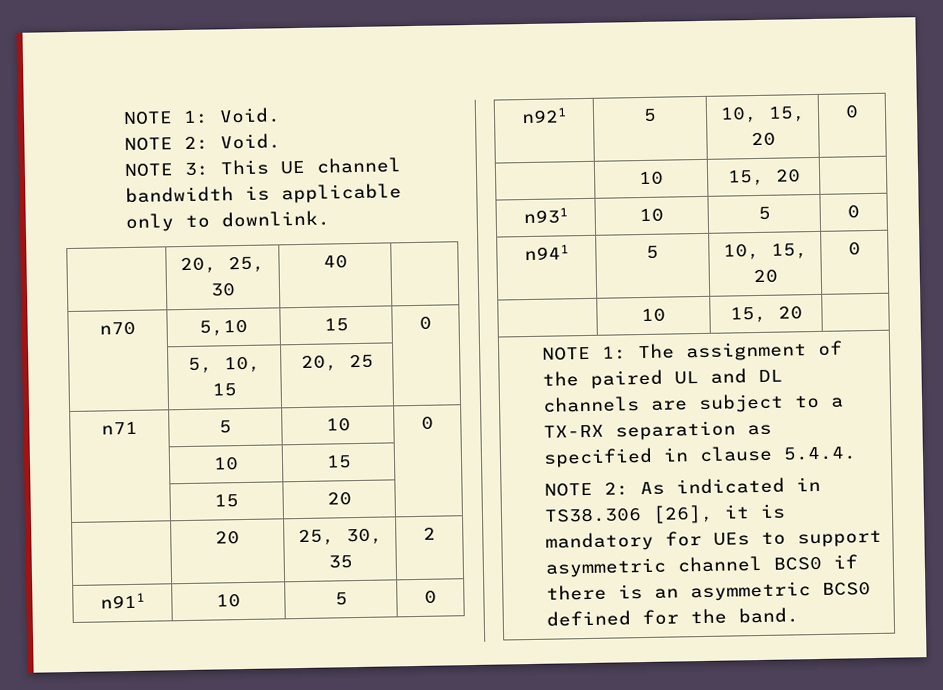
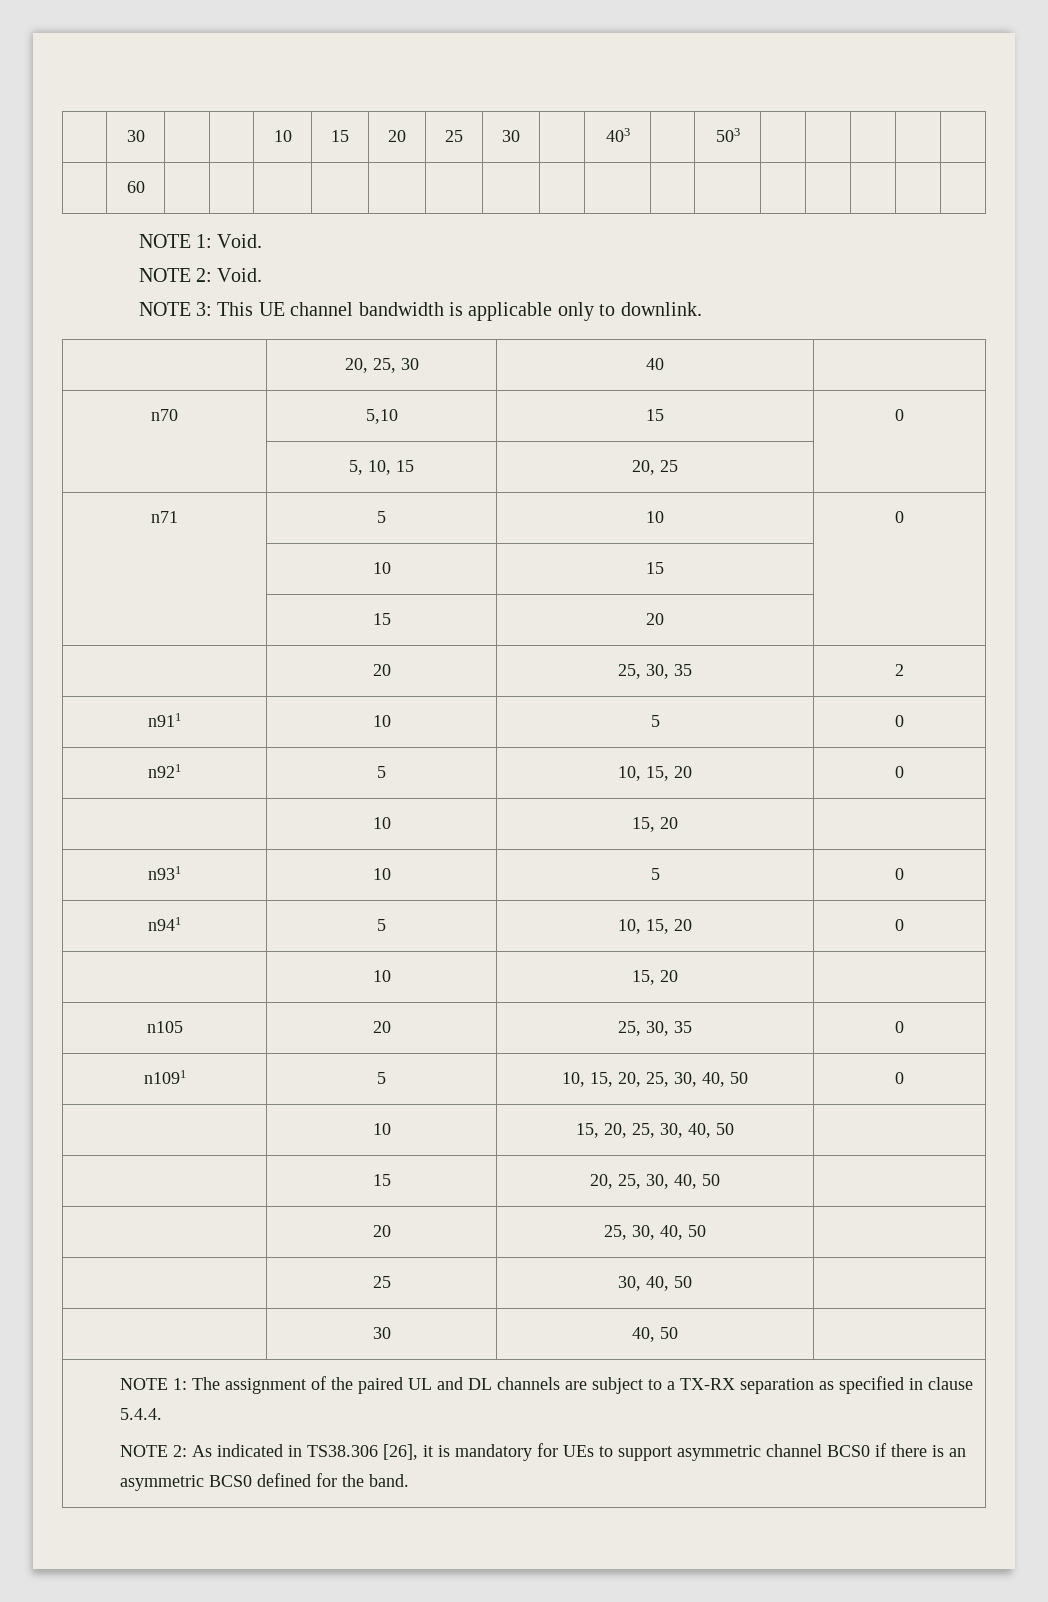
(122, 118) none -> [126,130,145,142] [273,130,292,142] [331,130,349,142] [388,130,406,142] [445,130,463,142] [502,130,520,142] [605,128,630,142] [715,128,740,142] [126,181,145,193] | 30 | | | 10 | 15 | 20 | 25 | 30 | | 403 | | 503 | | | | | // | 60 | | | | | | | | | | | | | | | | //
(803, 313) none -> [146,1021,183,1033] [372,1021,391,1033] [618,1021,692,1036] [895,1021,904,1033] [143,1070,186,1084] [376,1072,386,1084] [562,1072,748,1087] [895,1072,904,1084] [372,1123,391,1135] [576,1123,734,1138] [372,1174,391,1186] [590,1174,720,1189] [372,1225,391,1237] [604,1225,706,1240] [372,1276,391,1288] [618,1276,692,1291] [372,1327,391,1339] [632,1327,678,1342] // n105 | 20 | 25, 30, 35 | 0 // n1091 | 5 | 10, 15, 20, 25, 30, 40, 50 | 0 // | 10 | 15, 20, 25, 30, 40, 50 | // | 15 | 20, 25, 30, 40, 50 | // | 20 | 25, 30, 40, 50 | // | 25 | 30, 40, 50 | // | 30 | 40, 50 |

